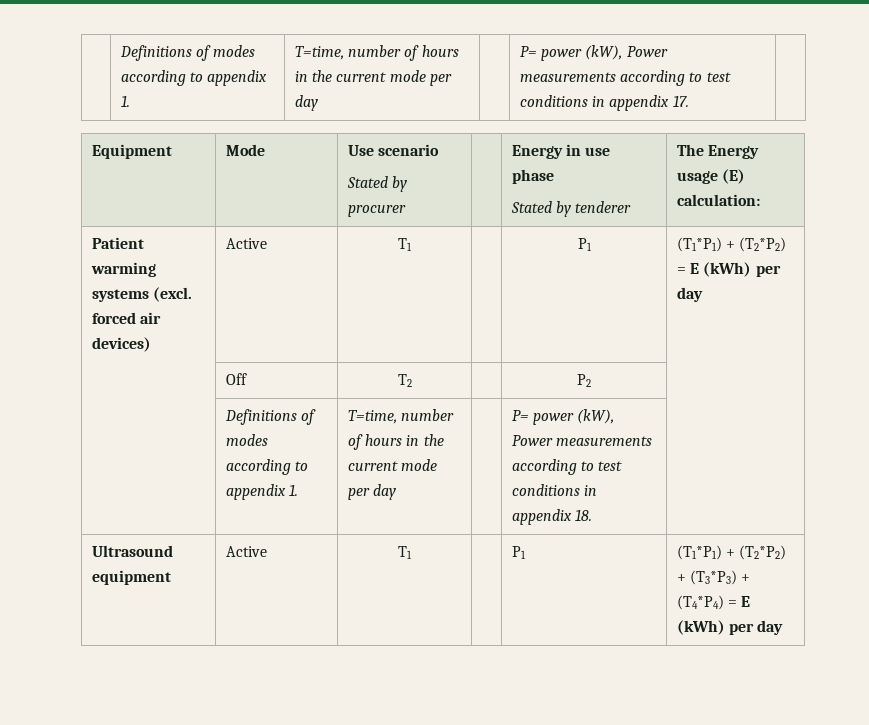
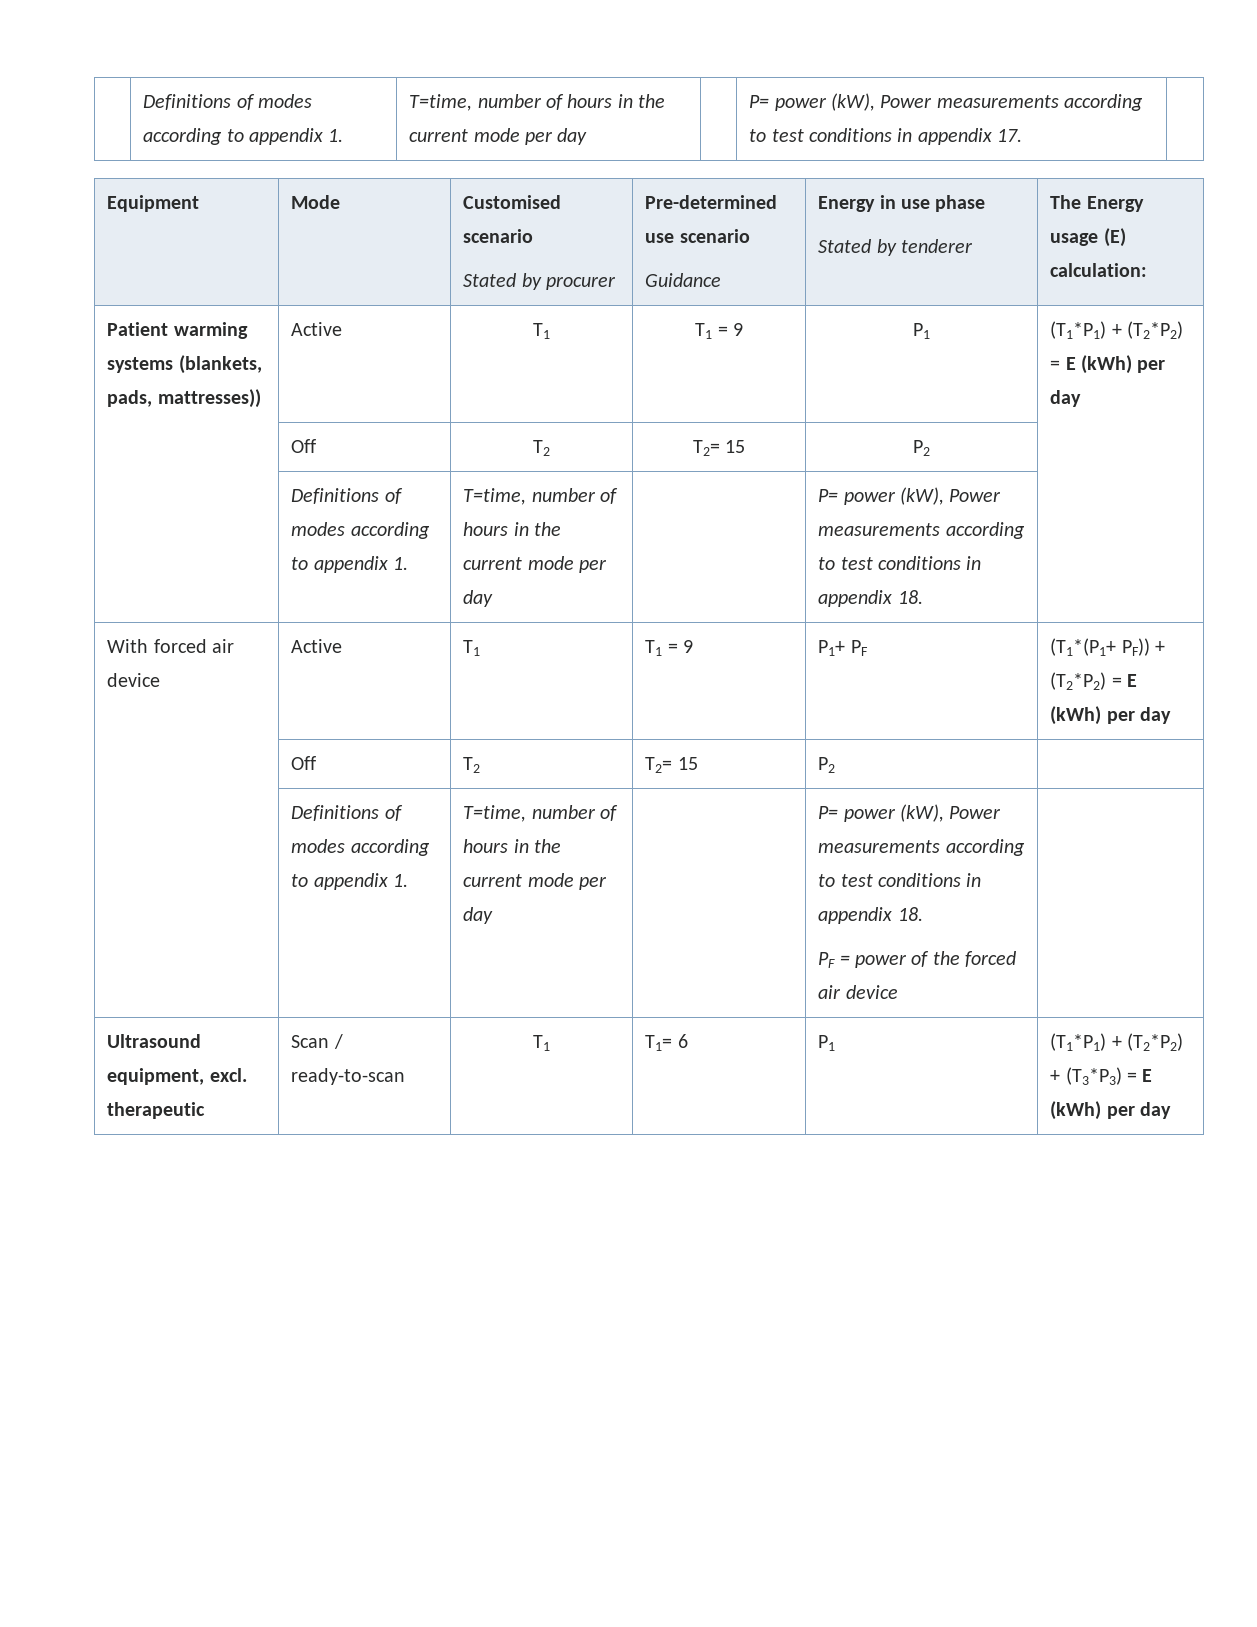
[347,145,374,156] Use -> [463,195,562,209] Customised
(406, 211) none -> [645,195,778,209] [645,229,750,243] [645,273,722,287] Pre-determined use scenario // Guidance
[153,287,193,302] [91,312,162,324] [91,337,151,352] [225,238,267,249] [398,238,412,251] (excl. forced air devices) | Active | T1 | -> [178,355,262,374] [107,389,261,408] [291,322,343,336] [533,323,550,339] [695,323,743,339] (blankets, pads, mattresses)) | Active | T1 | T1 = 9
(412, 380) none -> [692,440,746,456] T2= 15
[91,545,173,557] [91,570,171,585] [225,546,267,557] [398,546,412,559] Ultrasound equipment | Active | T1 | -> [107,639,234,653] [107,673,161,687] [291,639,343,653] [463,640,481,656] [645,640,693,656] [818,640,868,656] [1050,638,1165,656] [1050,672,1137,690] [1050,706,1171,725] [291,756,317,770] [463,757,481,773] [645,757,698,773] [818,757,836,773] [291,805,403,821] [291,839,430,856] [291,873,408,890] [463,805,618,822] [463,839,561,853] [463,873,607,890] [463,907,494,924] [818,804,1002,822] [818,839,1025,856] [818,873,982,887] [818,907,923,924] [818,951,1017,968] [818,985,898,999] [107,1034,202,1048] [107,1068,247,1085] [107,1102,206,1119] [291,1034,343,1049] [291,1068,406,1085] [533,1035,550,1051] [645,1034,688,1051] With forced air device | Active | T1 | T1 = 9 | P1+ PF | (T1*(P1+ PF)) + (T2*P2) = E (kWh) per day // | Off | T2 | T2= 15 | P2 | // | Definitions of modes according to appendix 1. | T=time, number of hours in the current mode per day | | P= power (kW), Power measurements according to test conditions in appendix 18. // PF = power of the forced air device | // Ultrasound equipment, excl. therapeutic | Scan / ready-to-scan | T1 | T1= 6
[741,574,751,582] [676,595,724,610] + (T4*P4) -> (1122, 1076) none

